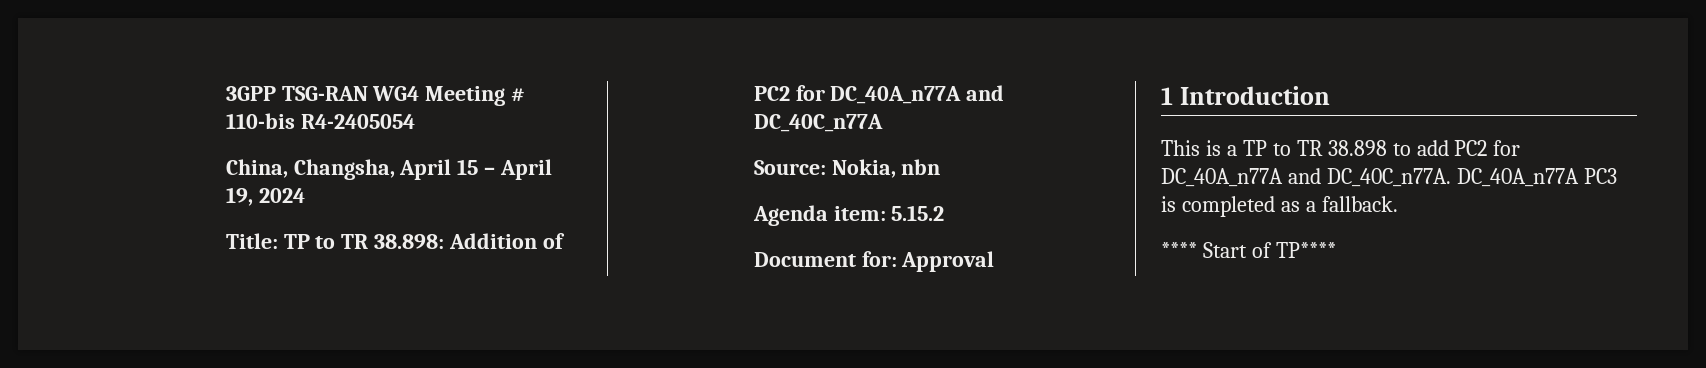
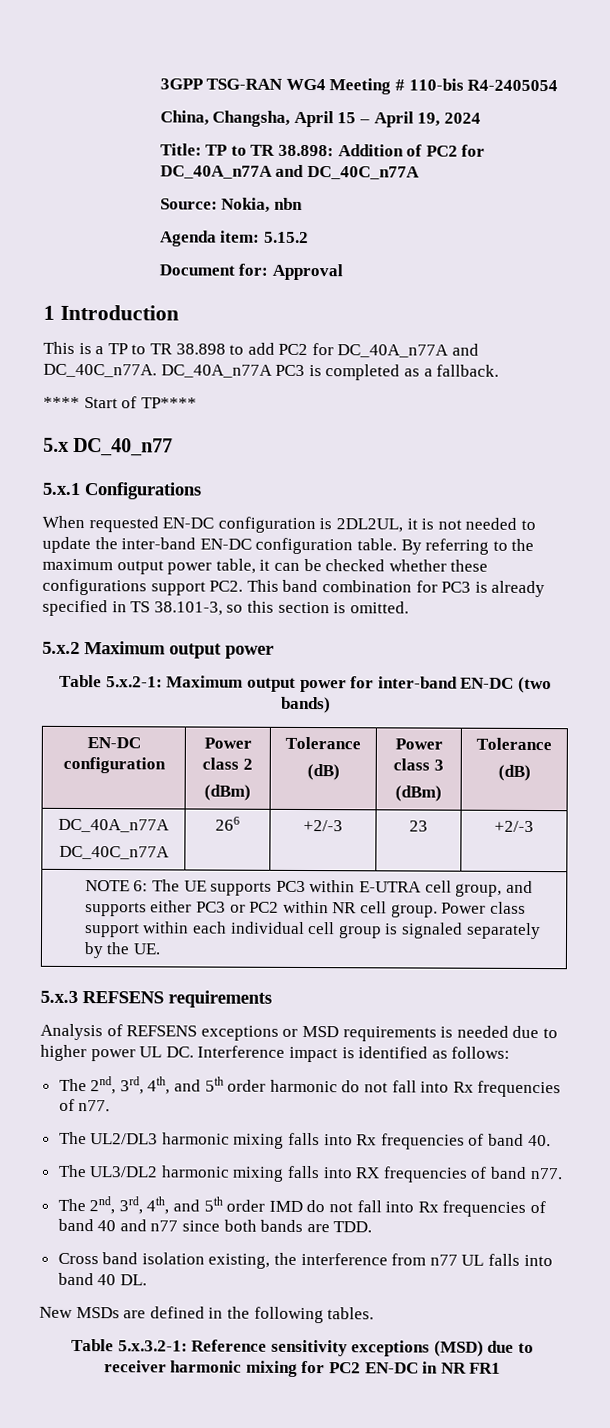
(1336, 250) none -> [43,437,174,457] [42,482,202,500] [42,515,536,534] [42,536,535,555] [42,558,489,575] [42,578,546,598] [42,599,409,617] [42,641,274,659] [59,674,552,694] [280,696,331,714] [86,737,141,749] [62,756,166,774] [203,737,252,749] [202,757,253,770] [204,784,251,801] [285,736,361,750] [306,764,340,781] [394,738,443,750] [393,758,444,771] [395,785,442,802] [476,737,552,751] [497,764,531,781] [58,818,170,833] [58,845,170,860] [215,816,240,831] [303,819,343,832] [409,820,428,832] [494,820,534,832] [84,879,533,897] [84,900,526,918] [84,921,541,940] [83,942,161,959] [40,990,272,1008] [40,1023,558,1042] [40,1044,511,1063] [58,1076,562,1098] [58,1098,111,1112] [58,1131,551,1150] [57,1164,563,1183] [57,1196,546,1217] [57,1218,373,1233] [57,1252,553,1269] [57,1272,147,1286] [39,1306,375,1324] [70,1338,535,1357] [103,1360,502,1377] // 5.x DC_40_n77 // 5.x.1 Configurations // When requested EN-DC configuration is 2DL2UL, it is not needed to update the inter-band EN-DC configuration table. By referring to the maximum output power table, it can be checked whether these configurations support PC2. This band combination for PC3 is already specified in TS 38.101-3, so this section is omitted. // 5.x.2 Maximum output power // Table 5.x.2-1: Maximum output power for inter-band EN-DC (two bands) // EN-DC configuration | Power class 2 // (dBm) | Tolerance // (dB) | Power class 3 // (dBm) | Tolerance // (dB) // DC_40A_n77A // DC_40C_n77A | 266 | +2/-3 | 23 | +2/-3 // NOTE 6: The UE supports PC3 within E-UTRA cell group, and supports either PC3 or PC2 within NR cell group. Power class support within each individual cell group is signaled separately by the UE. // 5.x.3 REFSENS requirements // Analysis of REFSENS exceptions or MSD requirements is needed due to higher power UL DC. Interference impact is identified as follows: // The 2nd, 3rd, 4th, and 5th order harmonic do not fall into Rx frequencies of n77. // The UL2/DL3 harmonic mixing falls into Rx frequencies of band 40. // The UL3/DL2 harmonic mixing falls into RX frequencies of band n77. // The 2nd, 3rd, 4th, and 5th order IMD do not fall into Rx frequencies of band 40 and n77 since both bands are TDD. // Cross band isolation existing, the interference from n77 UL falls into band 40 DL. // New MSDs are defined in the following tables. // Table 5.x.3.2-1: Reference sensitivity exceptions (MSD) due to receiver harmonic mixing for PC2 EN-DC in NR FR1

